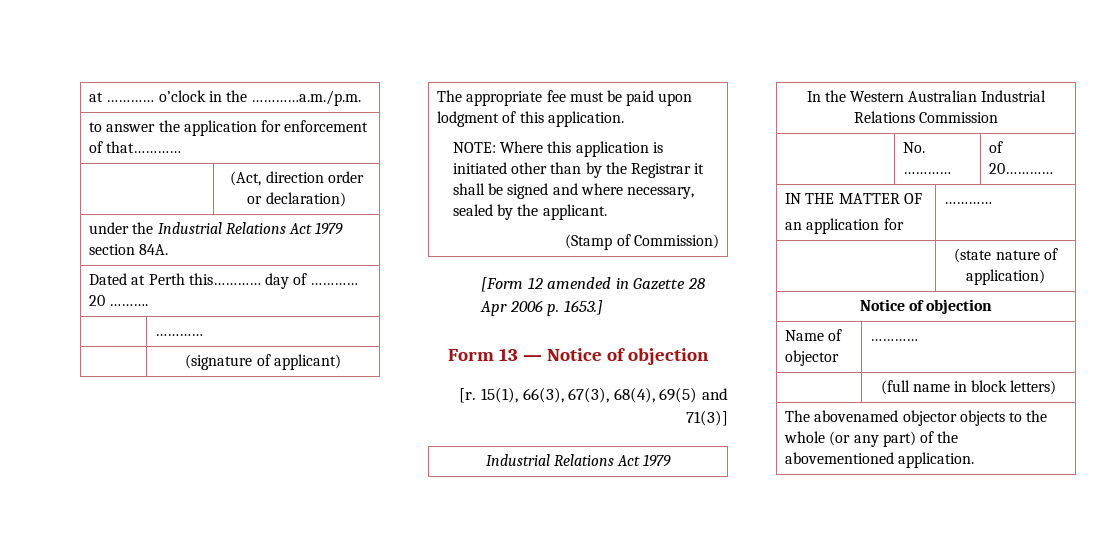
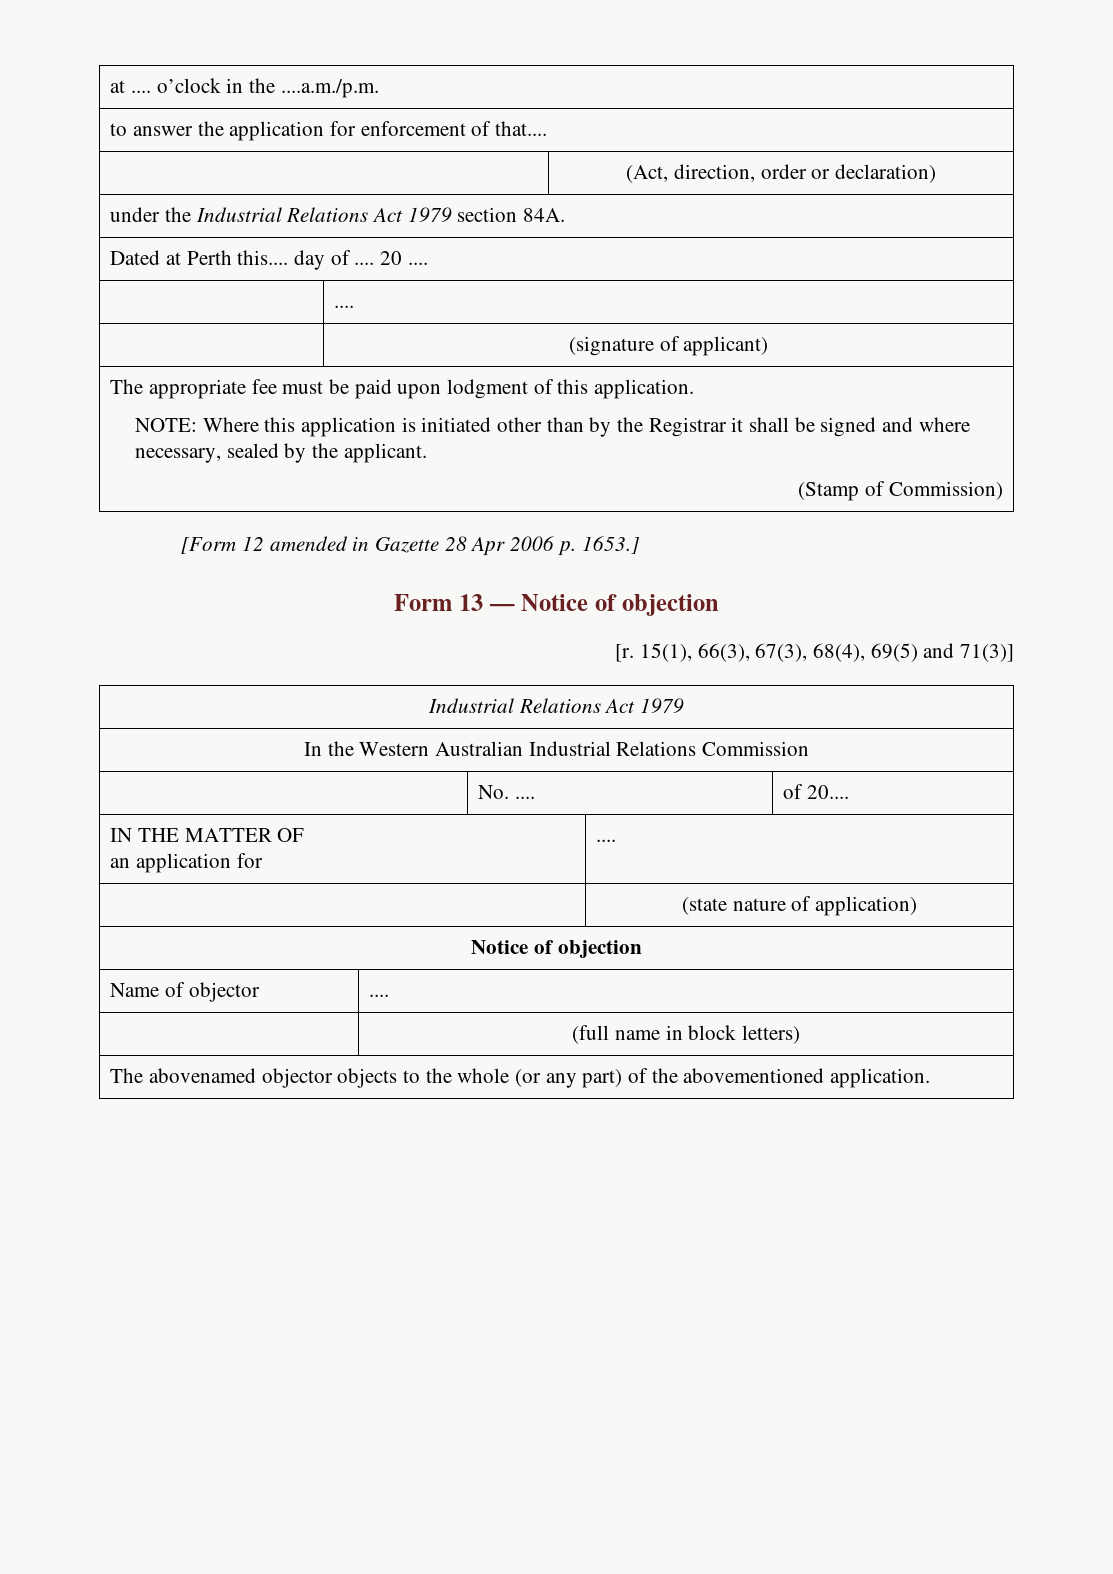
[89,92,155,102] at ………… -> [110,80,151,93] at ....
[251,90,362,106] …………a.m./p.m. -> [280,79,379,98] ....a.m./p.m.
[106,141,182,153] that………… -> [494,121,547,136] that....
[265,171,324,183] direction -> [673,164,755,182] direction,
[188,273,261,285] this………… -> [237,250,289,265] this....
[310,283,359,285] [89,295,149,306] [155,334,204,336] ………… 20 ………. // | ………… -> [354,251,428,265] [334,305,355,308] .... 20 .... // | ....
[903,172,952,174] [989,141,1004,153] [989,163,1054,174] ………… | of 20………… -> [514,796,535,799] [783,784,849,799] .... | of 20....
[944,202,993,204] ………… -> [596,839,617,842] ....
[870,339,919,341] ………… -> [369,994,390,997] ....

